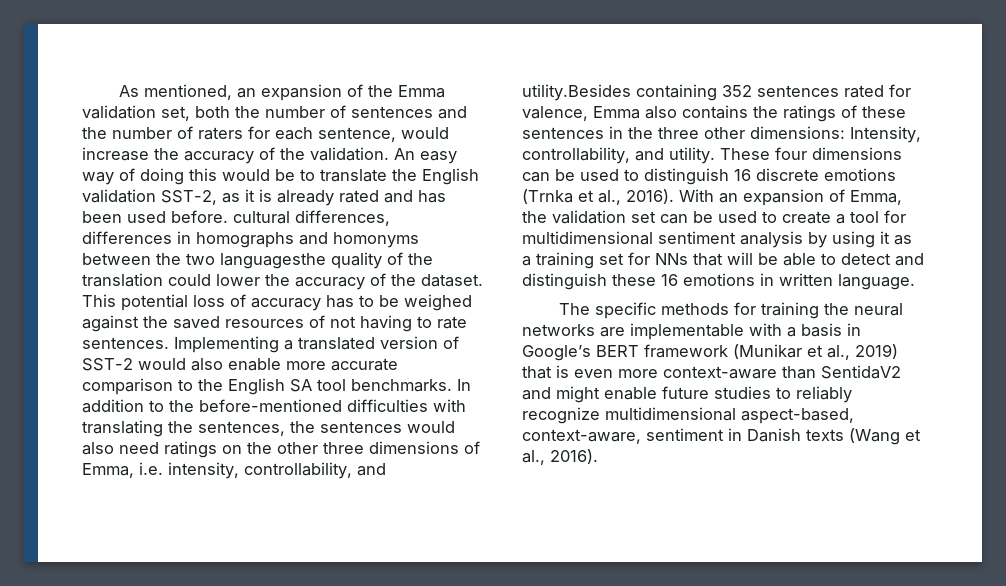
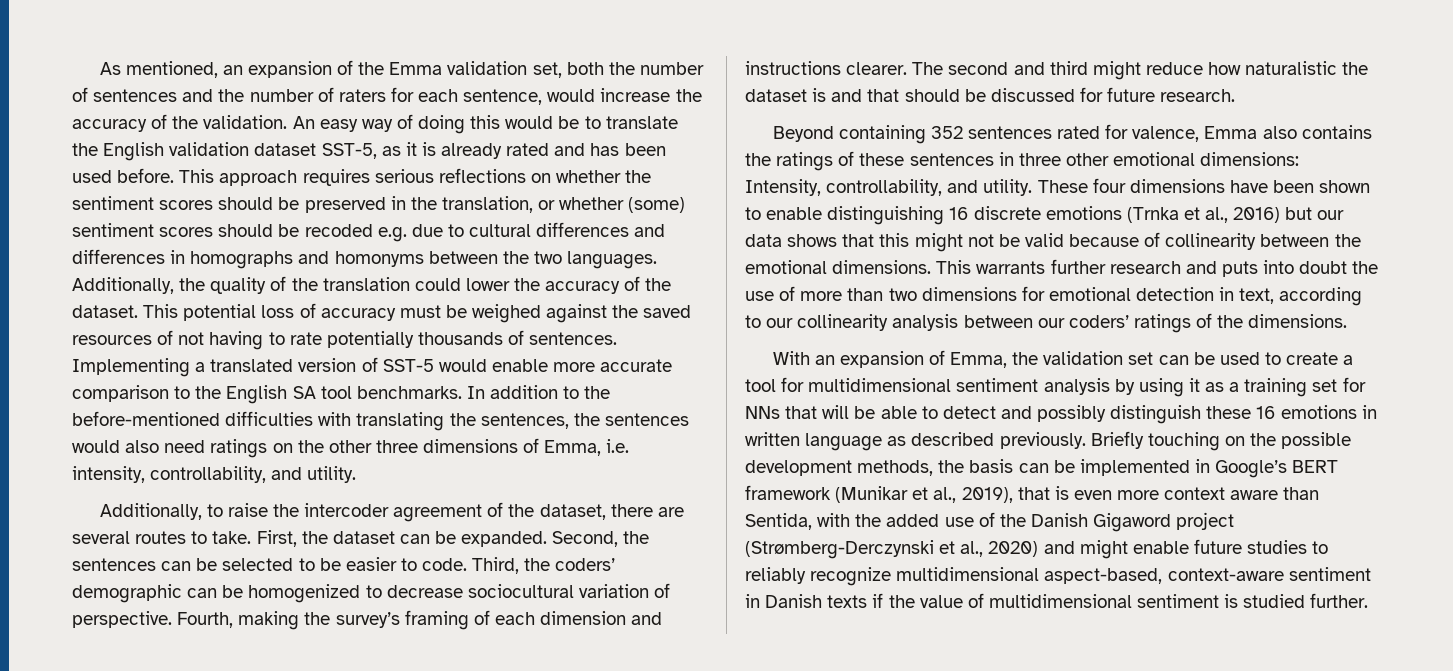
[161,190,217,205] SST-2, -> [254,143,377,159] dataset SST-5,
[233,210,390,226] cultural differences, -> [179,168,652,186] [72,196,686,213] [72,222,666,242] This approach requires serious reflections on whether the sentiment scores should be preserved in the translation, or whether (some) sentiment scores should be recoded e.g. due to cultural differences and
[220,253,326,269] languagesthe -> [567,251,658,269] [72,277,206,294] languages. Additionally, the
[326,295,374,308] has to -> [399,305,441,318] must
(467, 322) none -> [326,330,525,348] potentially thousands of
[82,358,223,371] SST-2 would also -> [382,359,487,372] SST-5 would
[522,84,631,101] utility.Besides -> [307,466,357,483] [99,502,684,522] [72,530,650,547] [72,557,616,574] [72,583,671,603] [72,610,663,630] [745,61,1369,80] [745,87,1236,102] [772,126,834,142] utility. // Additionally, to raise the intercoder agreement of the dataset, there are several routes to take. First, the dataset can be expanded. Second, the sentences can be selected to be easier to code. Third, the coders’ demographic can be homogenized to decrease sociocultural variation of perspective. Fourth, making the survey’s framing of each dimension and instructions clearer. The second and third might reduce how naturalistic the dataset is and that should be discussed for future research. // Beyond
[628,127,653,139] the -> (1014, 159) none
(745, 133) none -> [1113,152,1196,166] emotional
[522,168,729,185] can be used to distinguish -> [1229,180,1371,193] [745,206,945,225] have been shown to enable distinguishing
[626,189,674,204] 2016). -> [1233,207,1345,223] [745,232,1361,252] [745,259,1379,277] [745,286,1363,306] [745,313,1348,333] 2016) but our data shows that this might not be valid because of collinearity between the emotional dimensions. This warrants further research and puts into doubt the use of more than two dimensions for emotional detection in text, according to our collinearity analysis between our coders’ ratings of the dimensions. //
(924, 259) none -> [1037,405,1107,422] possibly
[838,274,915,290] [558,302,903,319] [522,323,842,340] language. // The specific methods for training the neural networks are implementable with a basis -> [805,431,1352,451] [745,459,1190,476] language as described previously. Briefly touching on the possible development methods, the basis can be implemented
[855,344,898,359] 2019) -> [961,487,1013,503] 2019),
[663,365,901,379] context-aware than SentidaV2 -> [1164,487,1320,500] [745,512,1235,532] [745,540,1039,559] context aware than Sentida, with the added use of the Danish Gigaword project (Strømberg-Derczynski et al., 2020)
[522,429,641,444] context-aware, -> [1167,568,1284,581] context-aware
[849,428,921,445] [522,449,598,465] (Wang et al., 2016). -> [872,593,1369,608] if the value of multidimensional sentiment is studied further.

